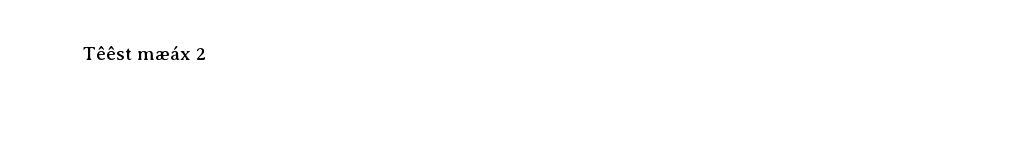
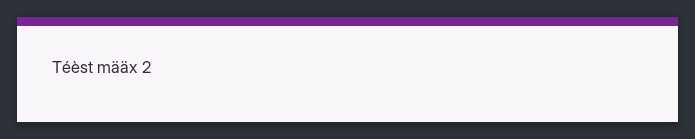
[83,46,192,60] Têêst mæáx -> [52,61,139,73] Téèst määx

